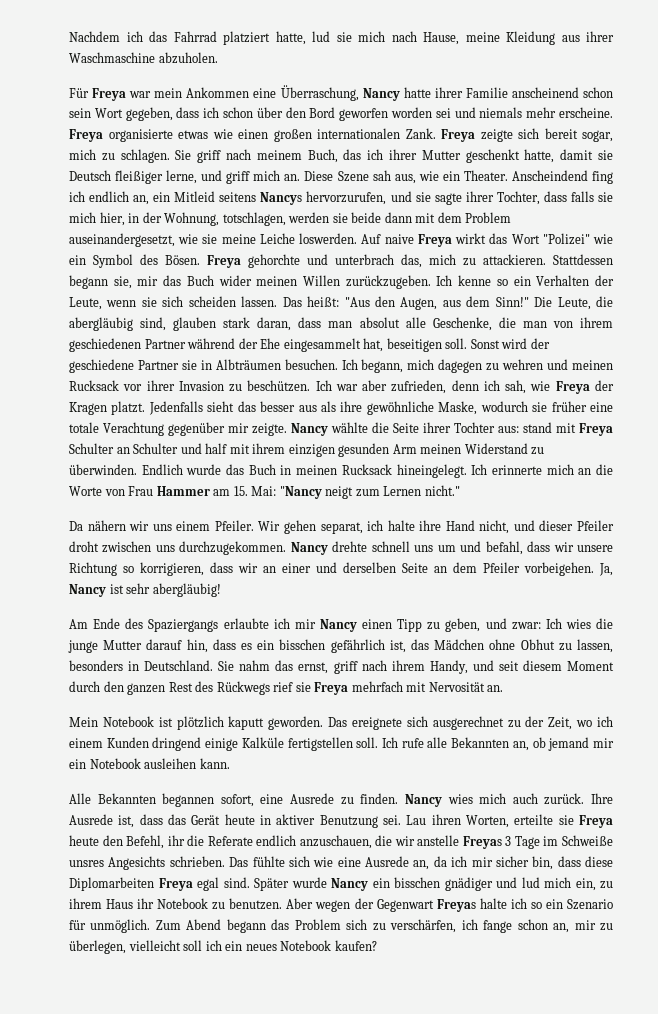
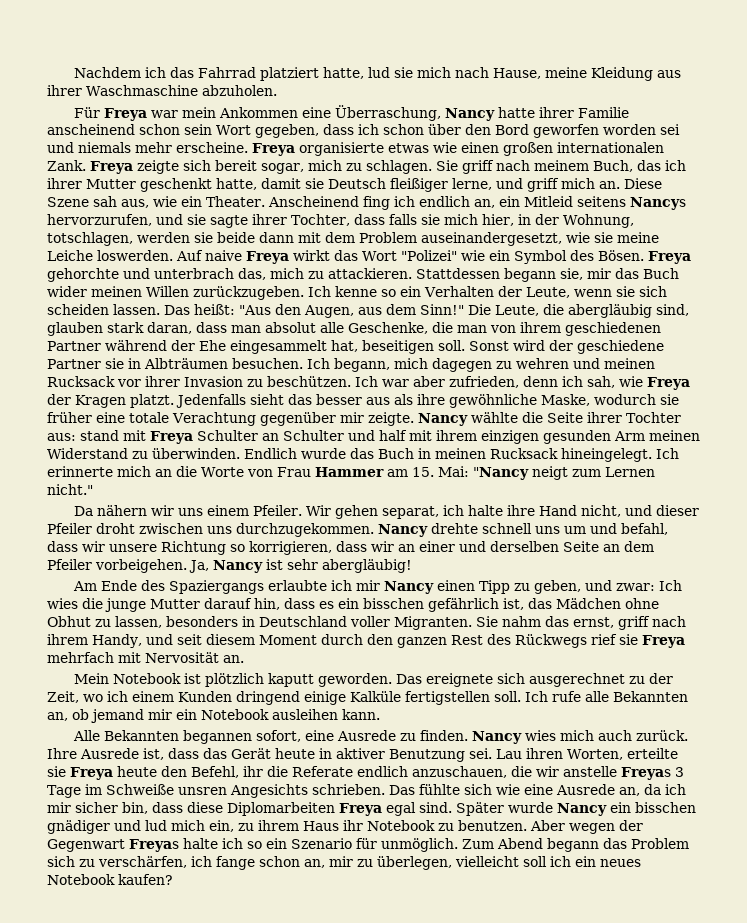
[511,170,588,181] Anscheindend -> [267,196,359,207] Anscheinend
[144,660,214,671] Deutschland. -> [259,616,472,630] Deutschland voller Migranten.
[69,860,104,867] unsres -> [177,787,227,795] unsren

